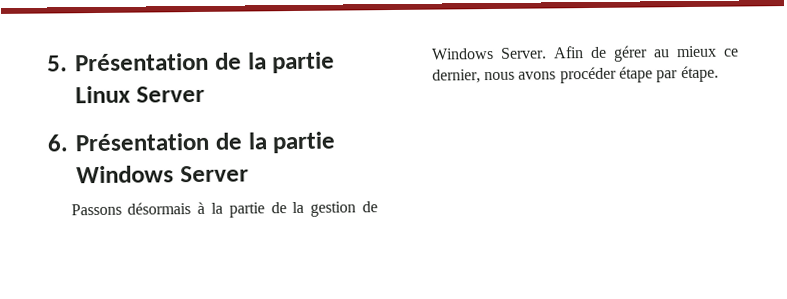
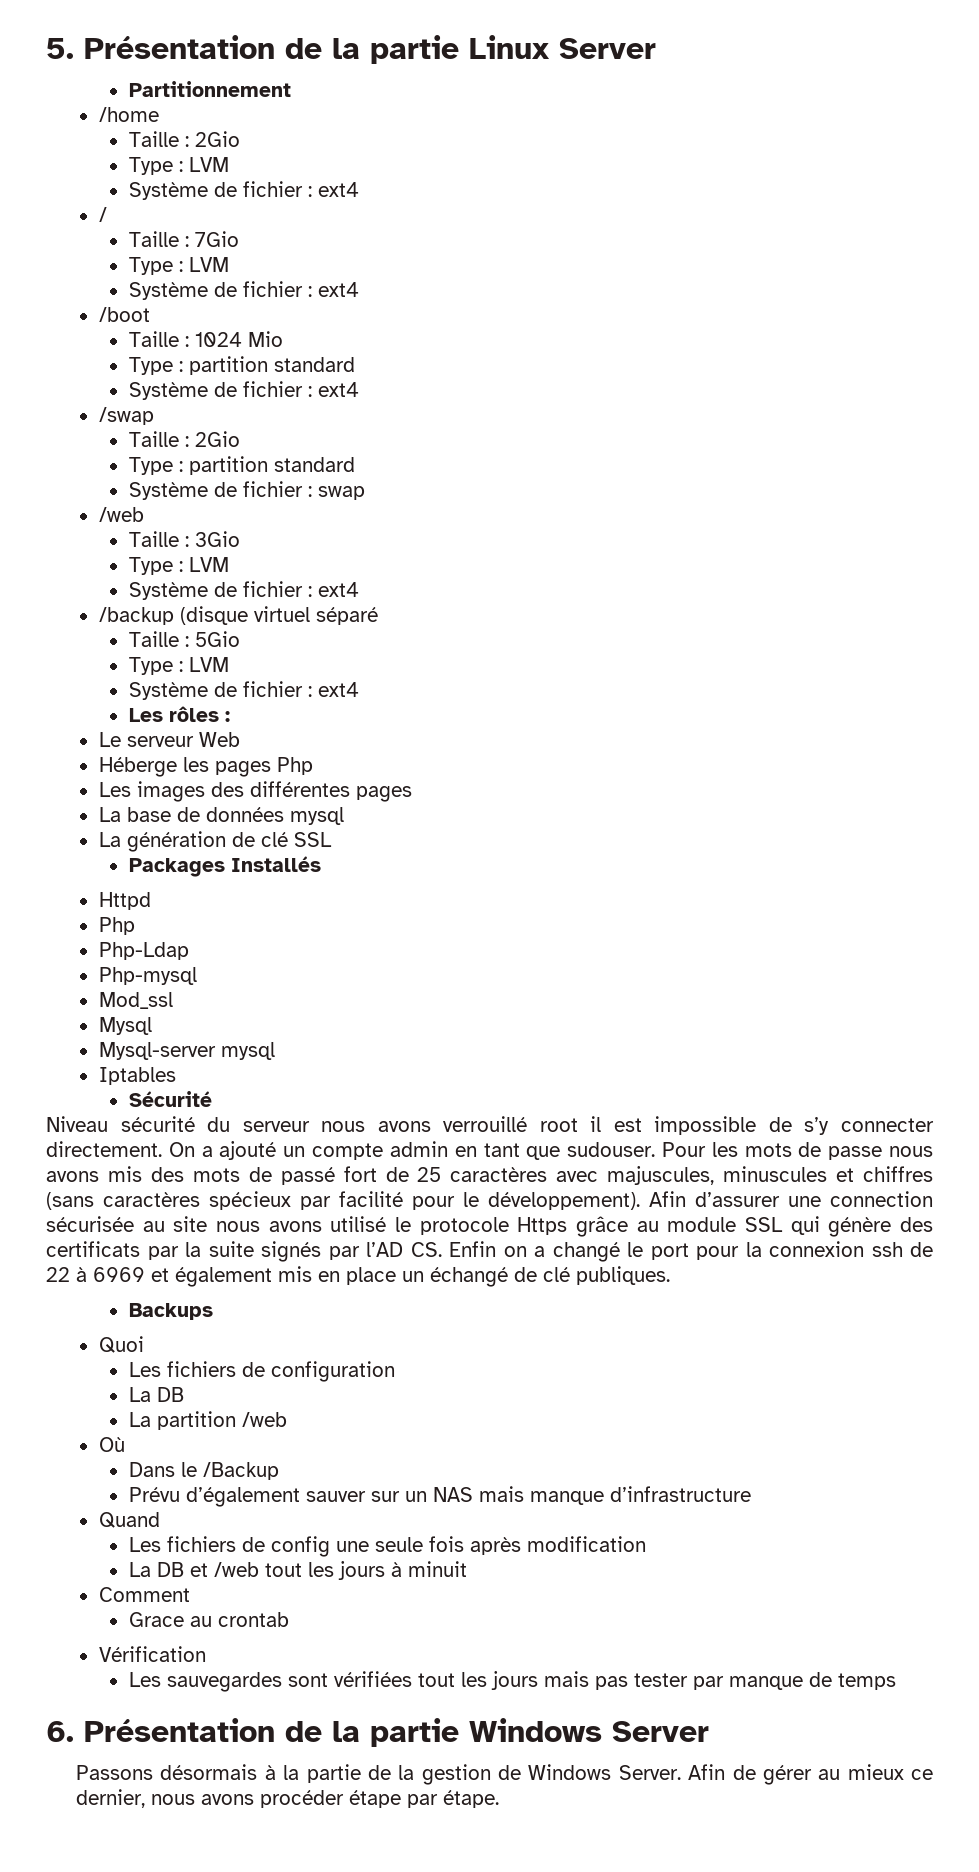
(205, 94) none -> [128,81,291,97] [98,107,159,122] [128,131,240,147] [128,157,229,175] [128,181,359,200] [98,207,107,222] [128,231,239,247] [128,257,229,275] [128,281,359,300] [98,307,150,322] [128,331,283,347] [128,356,355,375] [128,381,359,400] [98,407,154,425] [128,431,240,447] [128,456,355,475] [128,481,365,500] [98,507,144,522] [128,531,240,547] [128,557,229,575] [128,581,359,600] [98,606,378,625] [128,631,240,647] [128,657,229,675] [128,681,359,700] [128,706,230,722] [98,732,240,747] [98,757,313,777] [98,781,412,802] [98,807,344,825] [98,831,332,852] [128,856,321,877] [98,892,151,910] [98,917,135,935] [98,942,189,960] [98,967,197,985] [98,992,173,1009] [98,1017,152,1035] [98,1042,275,1060] [98,1067,176,1085] [128,1091,212,1107] [46,1116,935,1135] [46,1141,933,1160] [46,1166,934,1185] [46,1191,933,1210] [46,1216,933,1237] [46,1241,933,1262] [46,1266,670,1287] [128,1303,213,1320] [98,1336,144,1353] [128,1361,395,1382] [128,1387,184,1402] [128,1411,287,1430] [98,1437,125,1452] [128,1462,279,1480] [128,1486,751,1507] [98,1512,160,1528] [128,1536,646,1557] [128,1561,467,1580] [98,1587,190,1602] [128,1612,289,1627] [98,1646,206,1662] [128,1671,896,1692] // Partitionnement // /home // Taille : 2Gio // Type : LVM // Système de fichier : ext4 // / // Taille : 7Gio // Type : LVM // Système de fichier : ext4 // /boot // Taille : 1024 Mio // Type : partition standard // Système de fichier : ext4 // /swap // Taille : 2Gio // Type : partition standard // Système de fichier : swap // /web // Taille : 3Gio // Type : LVM // Système de fichier : ext4 // /backup (disque virtuel séparé // Taille : 5Gio // Type : LVM // Système de fichier : ext4 // Les rôles : // Le serveur Web // Héberge les pages Php // Les images des différentes pages // La base de données mysql // La génération de clé SSL // Packages Installés // Httpd // Php // Php-Ldap // Php-mysql // Mod_ssl // Mysql // Mysql-server mysql // Iptables // Sécurité // Niveau sécurité du serveur nous avons verrouillé root il est impossible de s’y connecter directement. On a ajouté un compte admin en tant que sudouser. Pour les mots de passe nous avons mis des mots de passé fort de 25 caractères avec majuscules, minuscules et chiffres (sans caractères spécieux par facilité pour le développement). Afin d’assurer une connection sécurisée au site nous avons utilisé le protocole Https grâce au module SSL qui génère des certificats par la suite signés par l’AD CS. Enfin on a changé le port pour la connexion ssh de 22 à 6969 et également mis en place un échangé de clé publiques. // Backups // Quoi // Les fichiers de configuration // La DB // La partition /web // Où // Dans le /Backup // Prévu d’également sauver sur un NAS mais manque d’infrastructure // Quand // Les fichiers de config une seule fois après modification // La DB et /web tout les jours à minuit // Comment // Grace au crontab // Vérification // Les sauvegardes sont vérifiées tout les jours mais pas tester par manque de temps

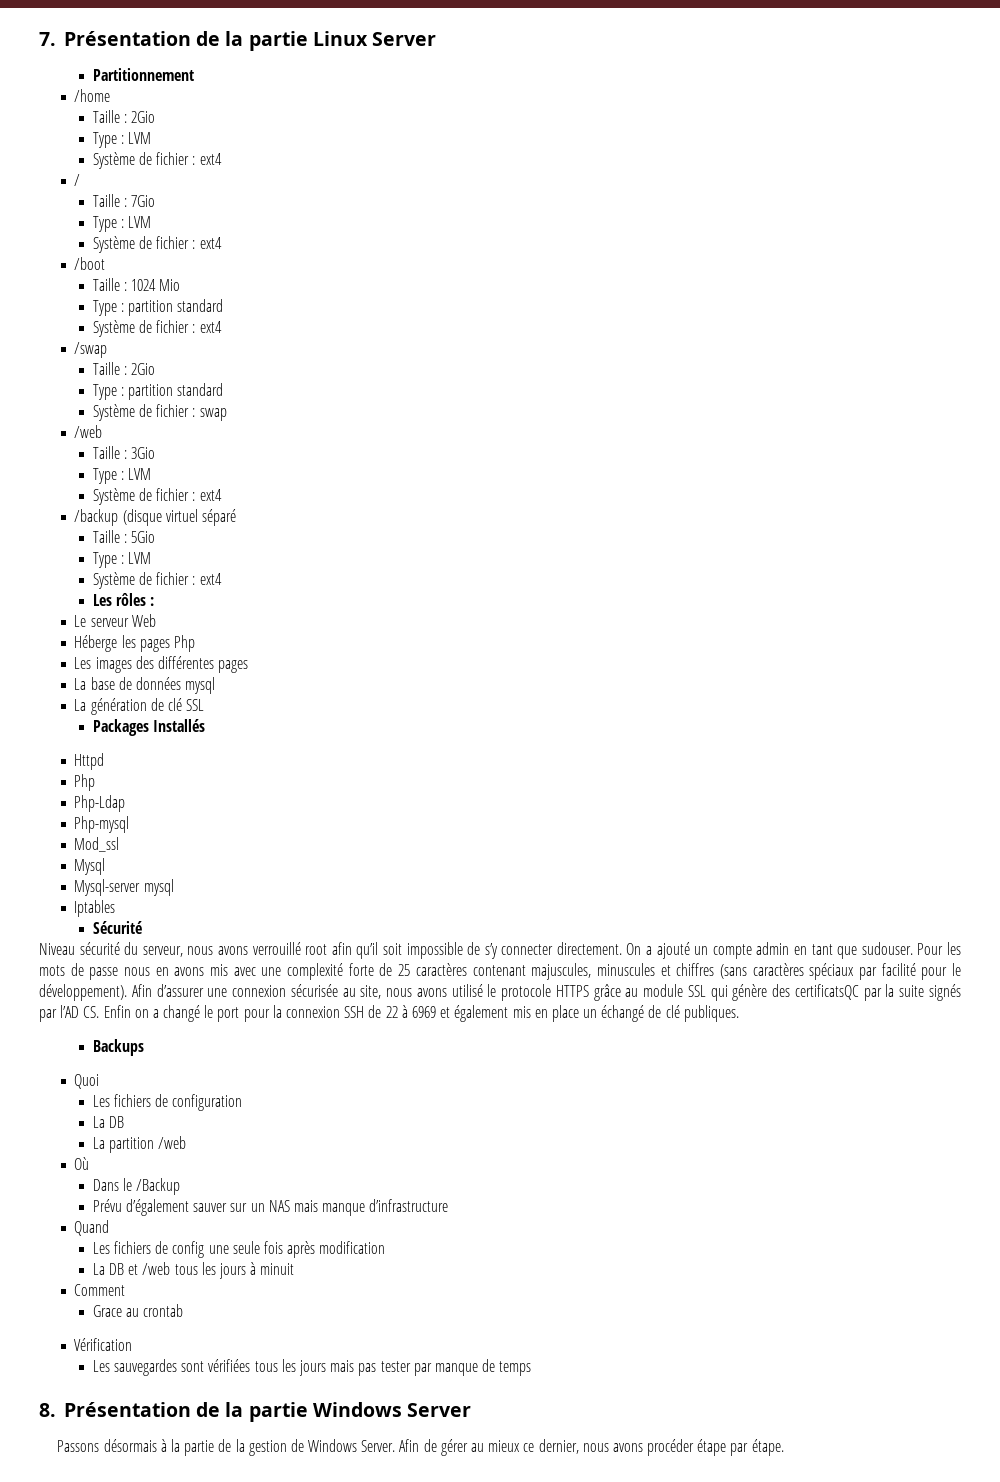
[46,38,74,59] 5. -> [39,32,56,46] 7.
[242,1121,310,1132] serveur -> [142,946,183,957] serveur,
[590,1116,642,1132] il est -> [331,942,402,959] afin qu’il soit
(933, 1151) none -> [155,967,169,976] en
[150,1166,377,1185] des mots de passé fort -> [233,963,374,980] avec une complexité forte
[556,1171,599,1182] avec -> [472,965,526,976] contenant
[209,1191,291,1210] spécieux -> [809,963,855,980] spéciaux
[830,1191,933,1207] connection -> [232,985,287,997] connexion
[173,1216,208,1232] site -> [360,985,382,999] site,
[517,1217,568,1235] Https -> [555,985,589,997] HTTPS
[46,1241,140,1257] certificats -> [794,984,859,1000] certificatsQC
[871,1242,903,1257] ssh -> [344,1006,365,1018] SSH
[264,1563,302,1577] tout -> [174,1264,198,1275] tous
[417,1673,455,1687] tout -> [254,1361,278,1372] tous
[46,1721,74,1742] 6. -> [39,1403,56,1417] 8.

